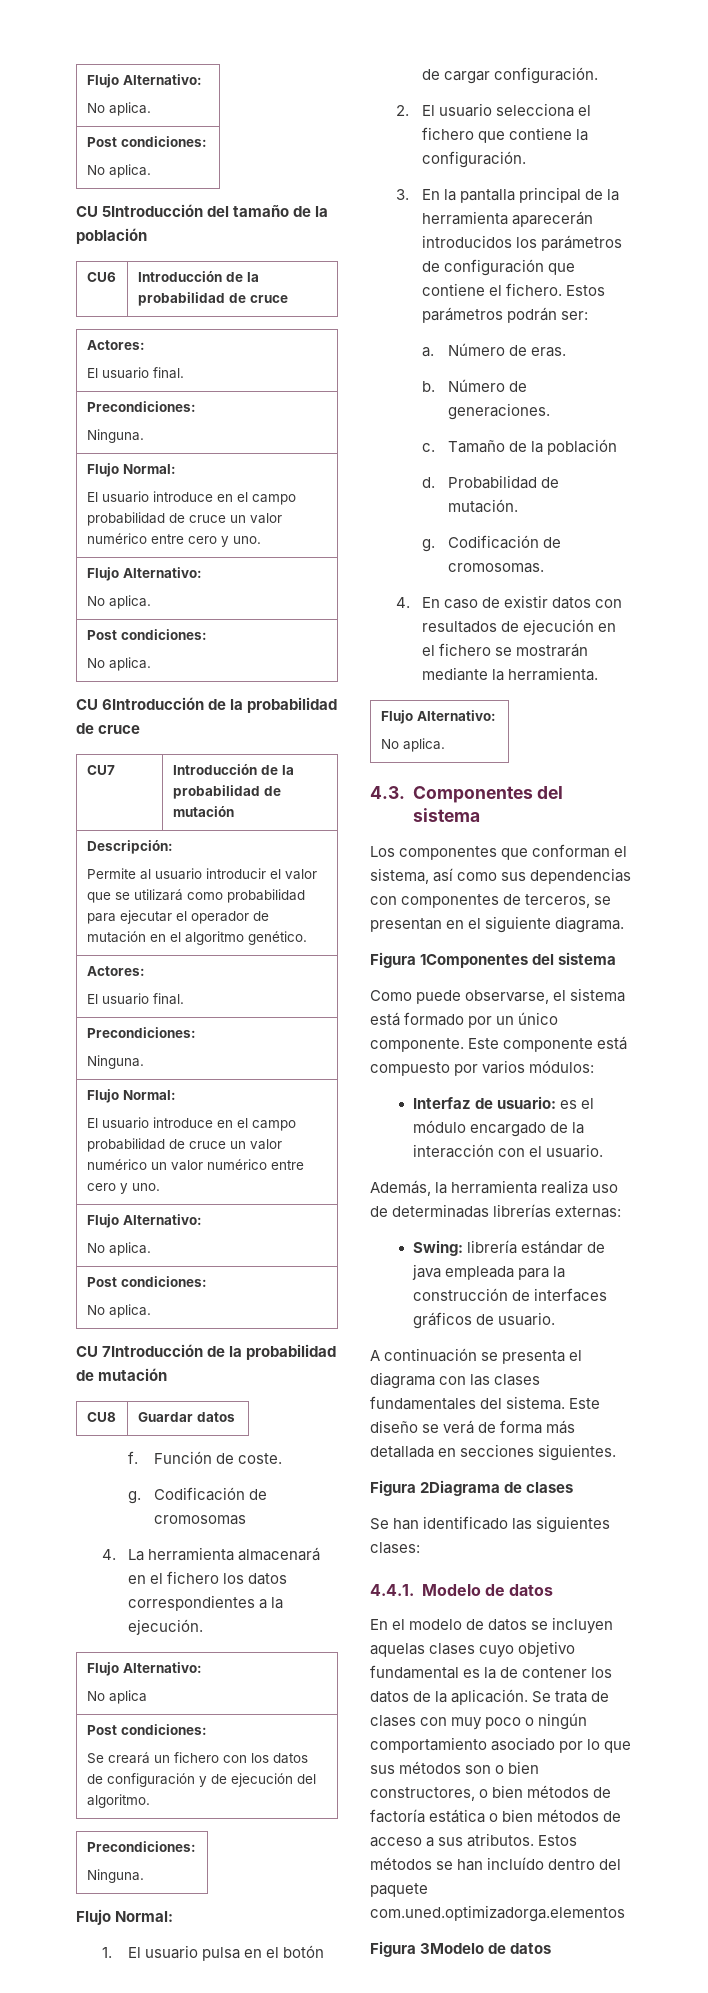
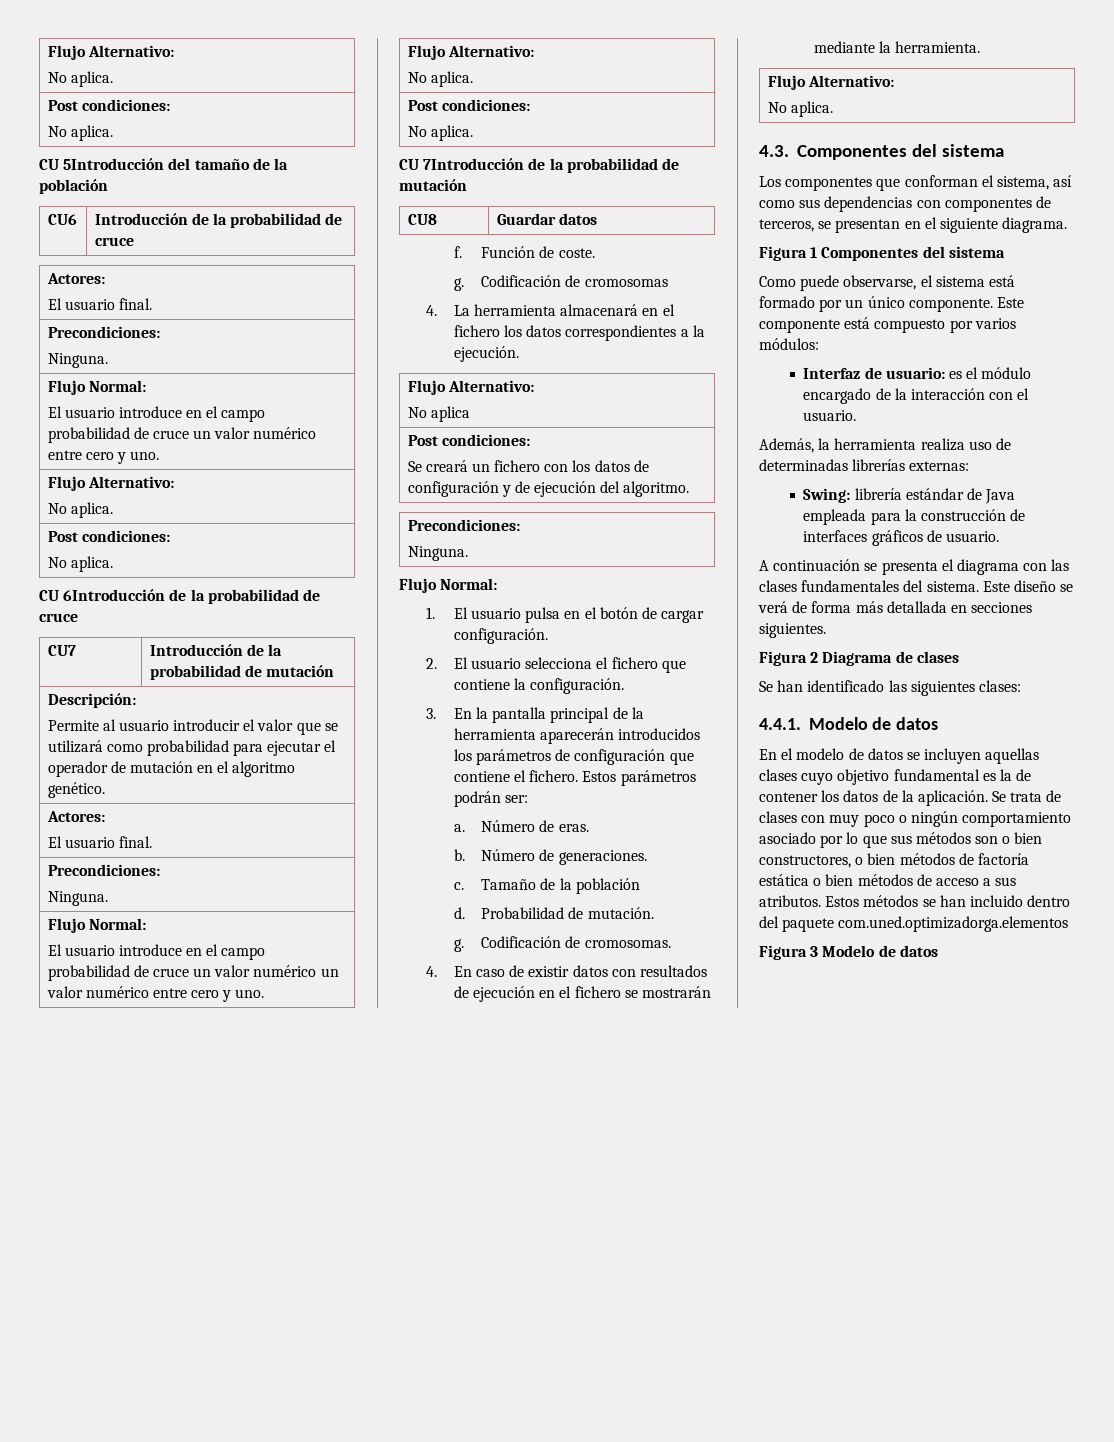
[420,954,529,968] 1Componentes -> [810,247,919,261] 1 Componentes
[411,1264,441,1280] java -> [985,489,1016,504] Java
[420,1480,501,1496] 2Diagrama -> [810,651,893,666] 2 Diagrama
[370,1643,425,1657] aquelas -> [985,748,1040,764] aquellas
[487,1857,545,1870] incluído -> [969,895,1023,907] incluido
[420,1943,485,1954] 3Modelo -> [810,945,876,957] 3 Modelo

